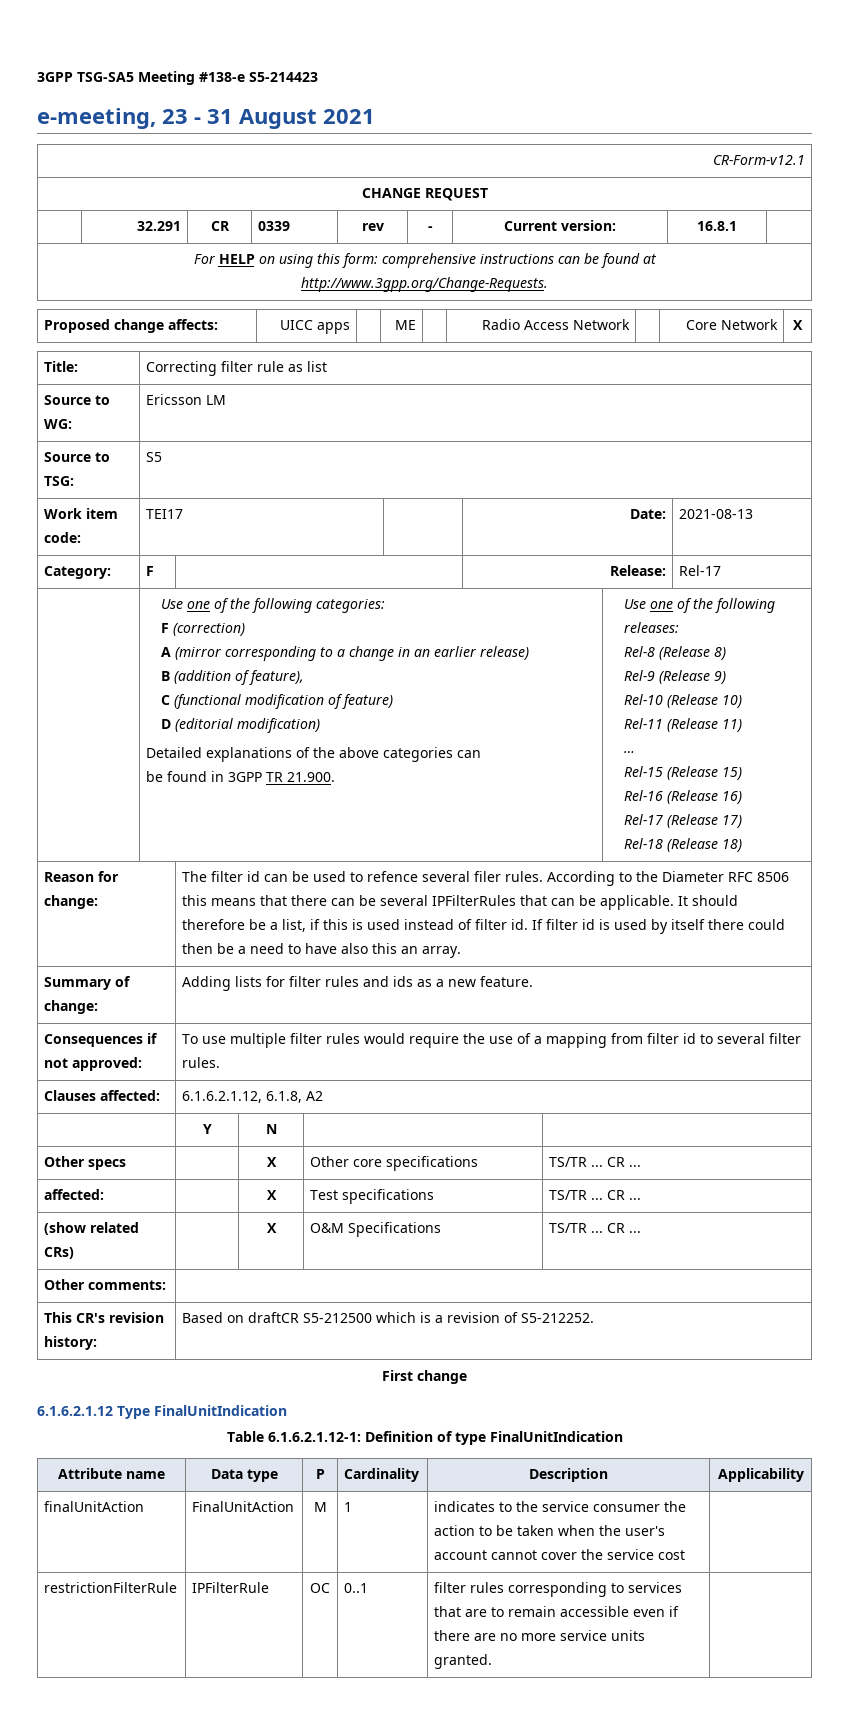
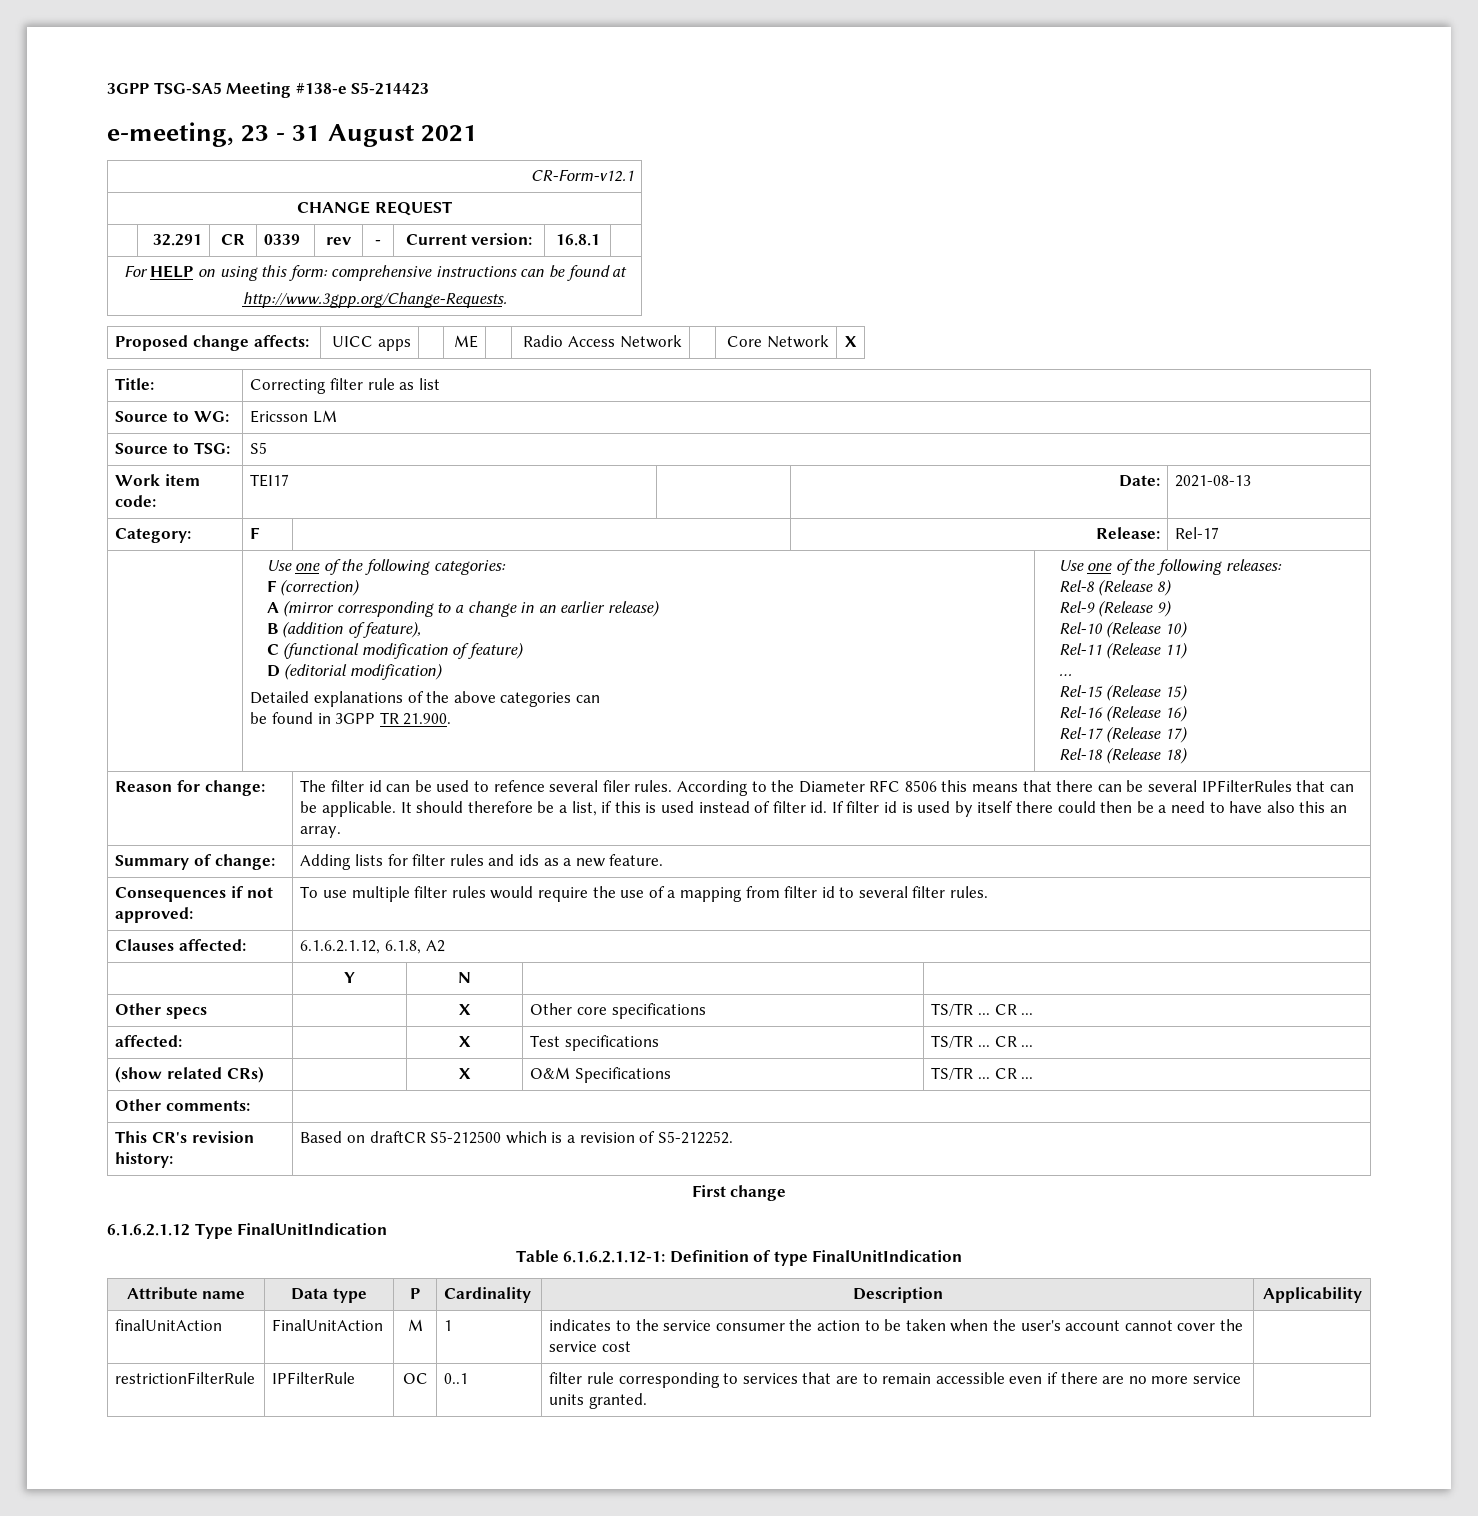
[470,1582,505,1593] rules -> [587,1372,615,1384] rule

